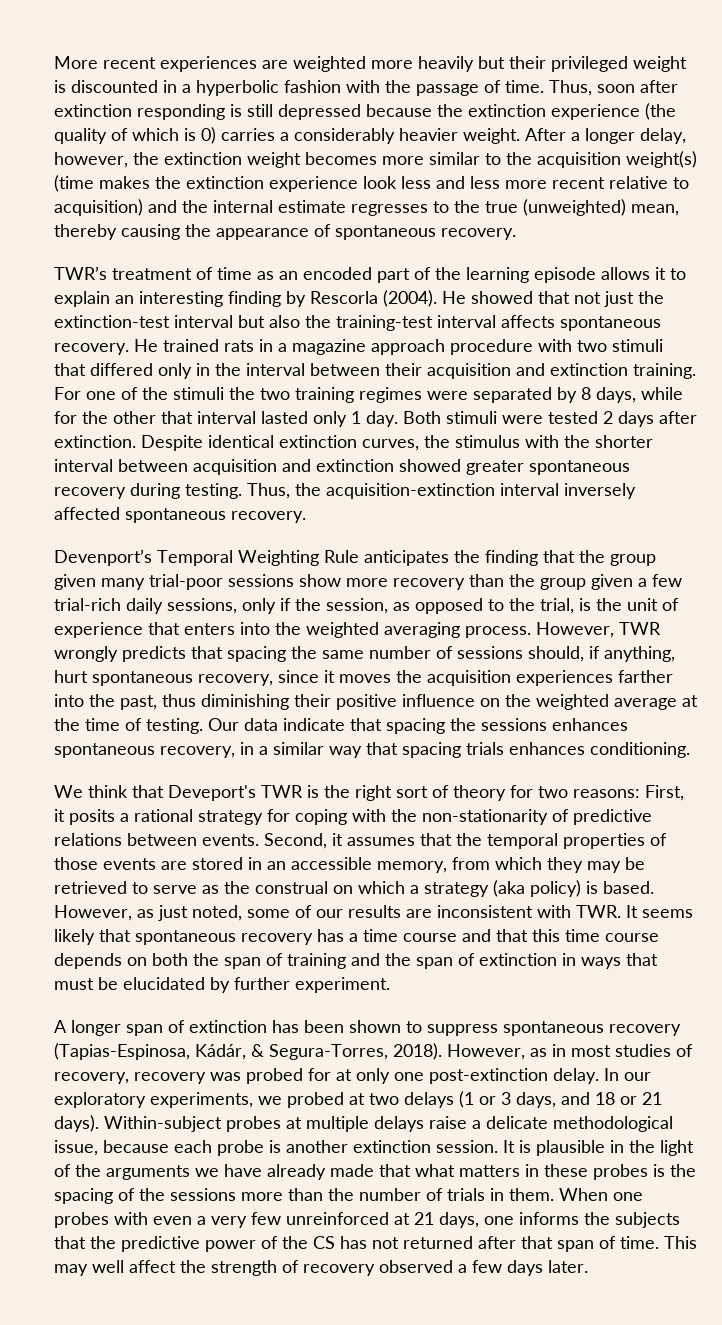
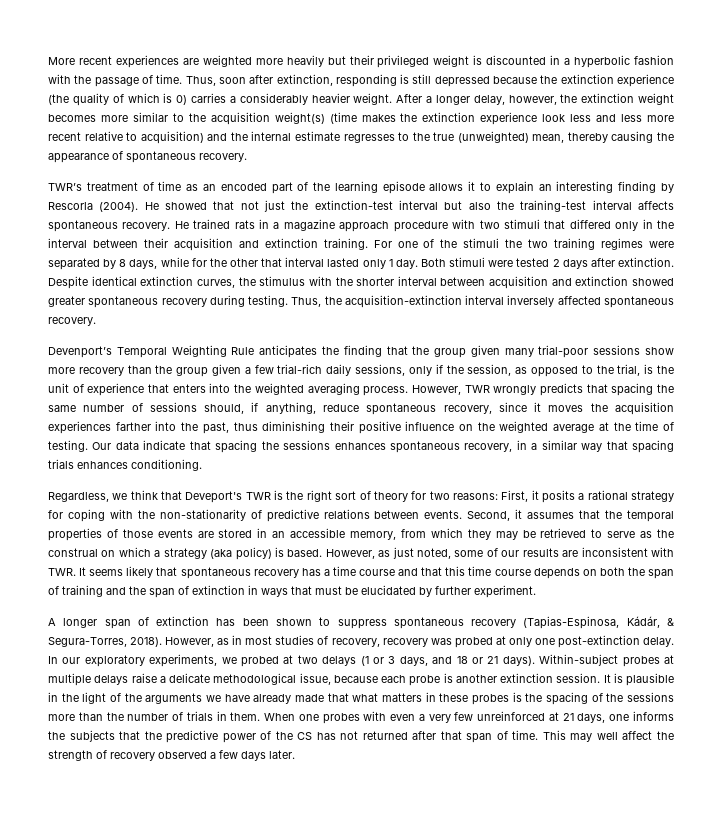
[54,104,132,117] extinction -> [276,74,333,86] extinction,
[54,670,88,683] hurt -> [322,404,359,412] reduce
[54,785,83,798] We -> [48,492,128,502] Regardless, we
[308,1068,331,1081] for -> (493, 642) none

